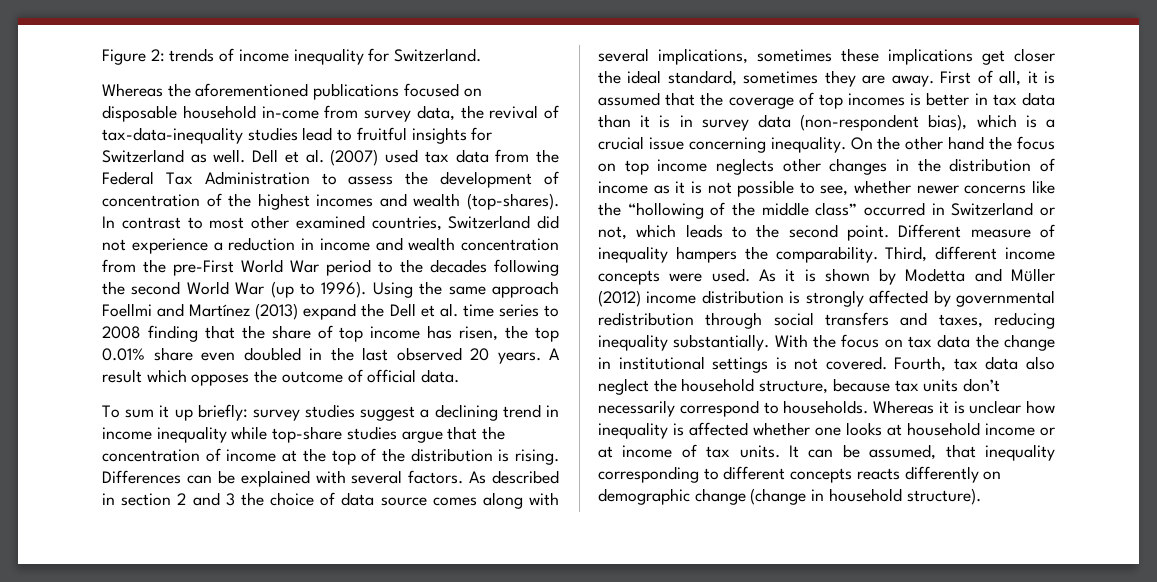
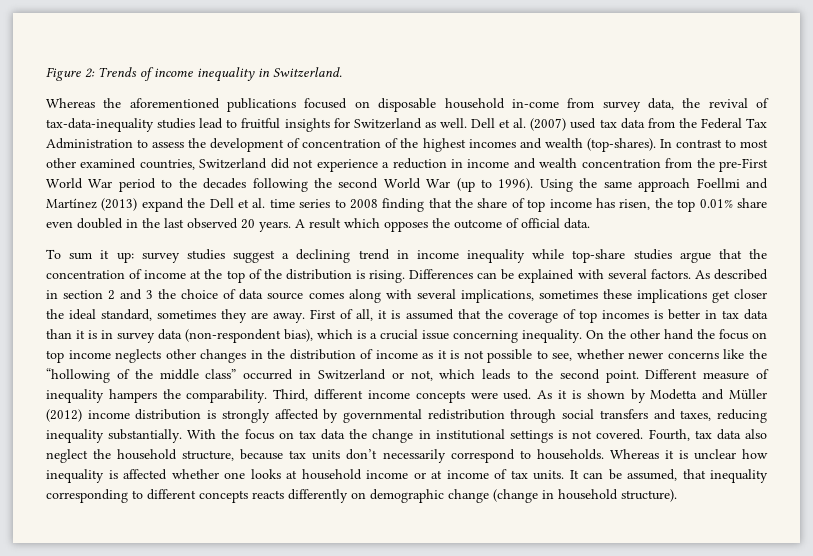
[169,48,215,62] trends -> [98,67,137,77] Trends
[368,48,390,62] for -> [258,68,270,77] in
[174,404,248,421] up briefly: -> [116,252,134,263] up:

